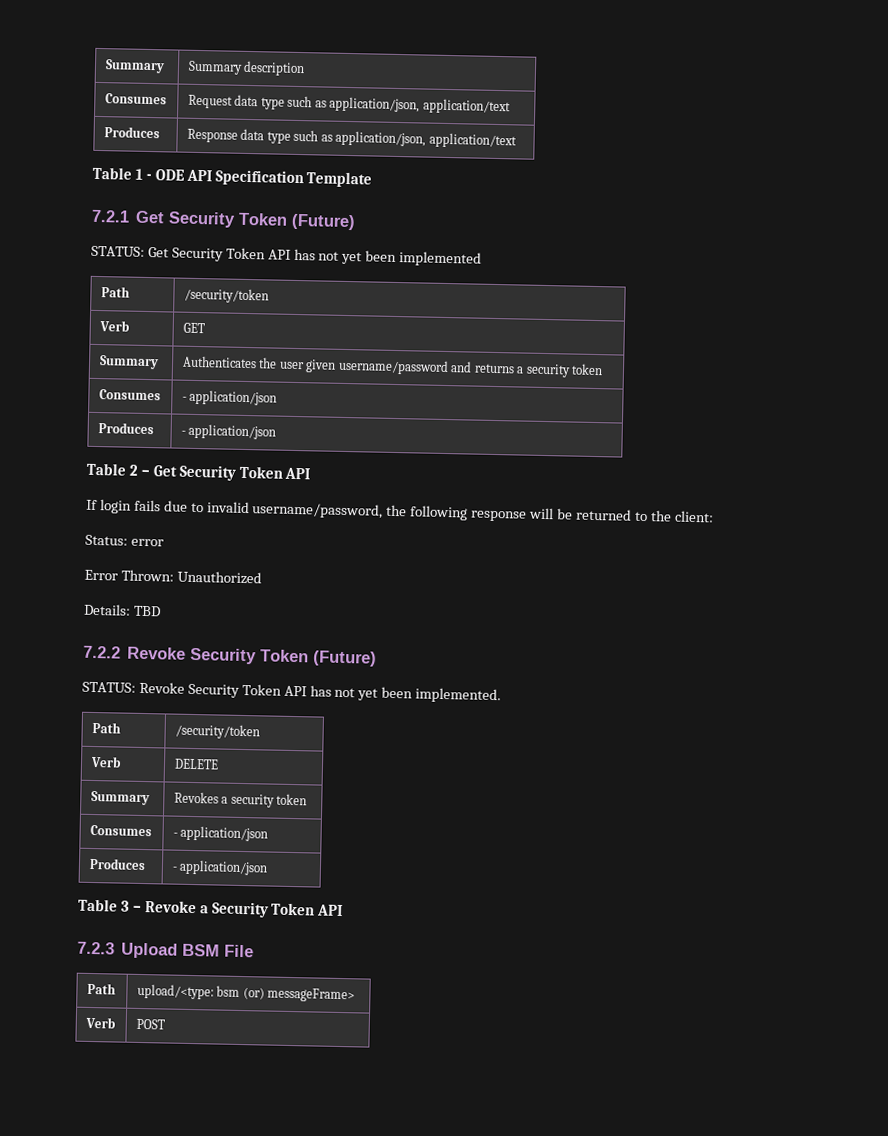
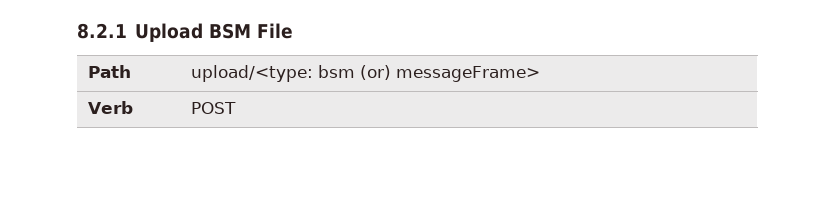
[104,59,165,74] [187,60,306,77] [104,93,167,105] [187,94,511,115] [103,126,160,139] [186,128,517,149] [92,166,373,188] [91,209,357,231] [91,245,483,267] [100,286,130,298] [183,287,269,304] [98,320,130,332] [182,322,205,334] [98,355,159,370] [181,355,604,378] [98,389,161,401] [181,389,278,406] [97,422,154,435] [180,423,277,440] [86,462,311,481] [86,499,714,523] [85,534,164,547] [84,569,262,585] [83,603,161,617] [83,645,378,667] [82,681,502,704] [91,721,121,734] [174,723,260,740] [89,755,122,768] [173,758,219,770] [90,790,150,806] [173,791,308,808] [89,824,152,837] [172,825,269,842] [88,857,146,871] [171,859,269,876] [78,898,344,918] [77,941,115,955] Summary | Summary description // Consumes | Request data type such as application/json, application/text // Produces | Response data type such as application/json, application/text // Table 1 - ODE API Specification Template // 7.2.1 Get Security Token (Future) // STATUS: Get Security Token API has not yet been implemented // Path | /security/token // Verb | GET // Summary | Authenticates the user given username/password and returns a security token // Consumes | - application/json // Produces | - application/json // Table 2 – Get Security Token API // If login fails due to invalid username/password, the following response will be returned to the client: // Status: error // Error Thrown: Unauthorized // Details: TBD // 7.2.2 Revoke Security Token (Future) // STATUS: Revoke Security Token API has not yet been implemented. // Path | /security/token // Verb | DELETE // Summary | Revokes a security token // Consumes | - application/json // Produces | - application/json // Table 3 – Revoke a Security Token API // 7.2.3 -> [77,23,127,39] 8.2.1

